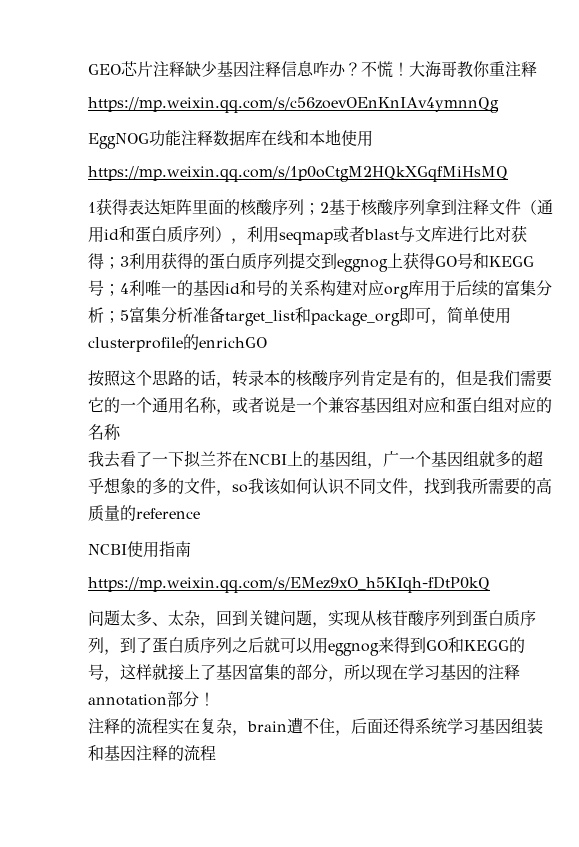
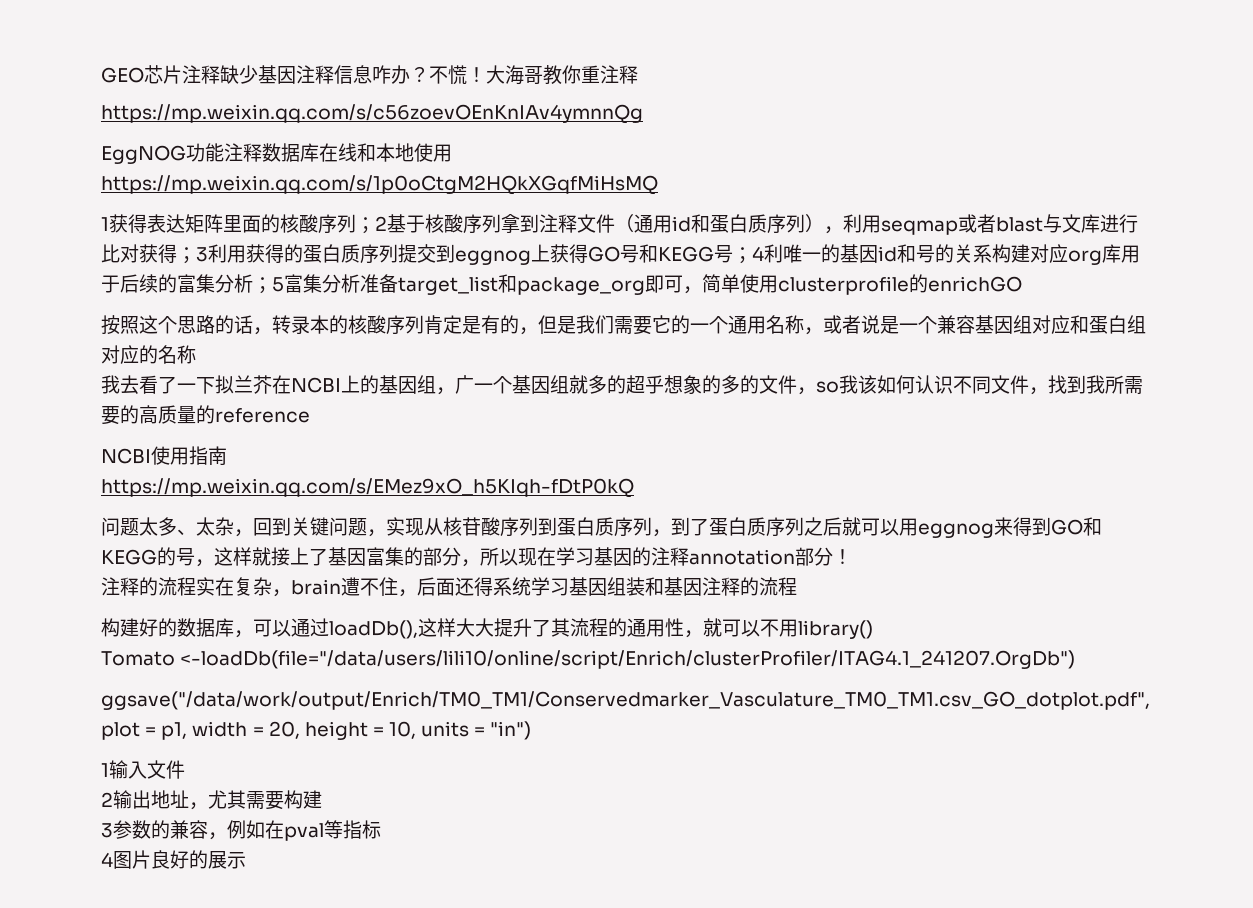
(216, 753) none -> [101,618,873,639] [101,650,1076,669] [101,691,1150,710] [101,721,532,740] [101,760,185,779] [101,790,322,810] [101,820,381,841] [101,850,246,869] // 构建好的数据库，可以通过loadDb(),这样大大提升了其流程的通用性，就可以不用library() // Tomato <-loadDb(file="/data/users/lili10/online/script/Enrich/clusterProfiler/ITAG4.1_241207.OrgDb") // ggsave("/data/work/output/Enrich/TM0_TM1/Conservedmarker_Vasculature_TM0_TM1.csv_GO_dotplot.pdf", plot = p1, width = 20, height = 10, units = "in") // 1输入文件 // 2输出地址，尤其需要构建 // 3参数的兼容，例如在pval等指标 // 4图片良好的展示

